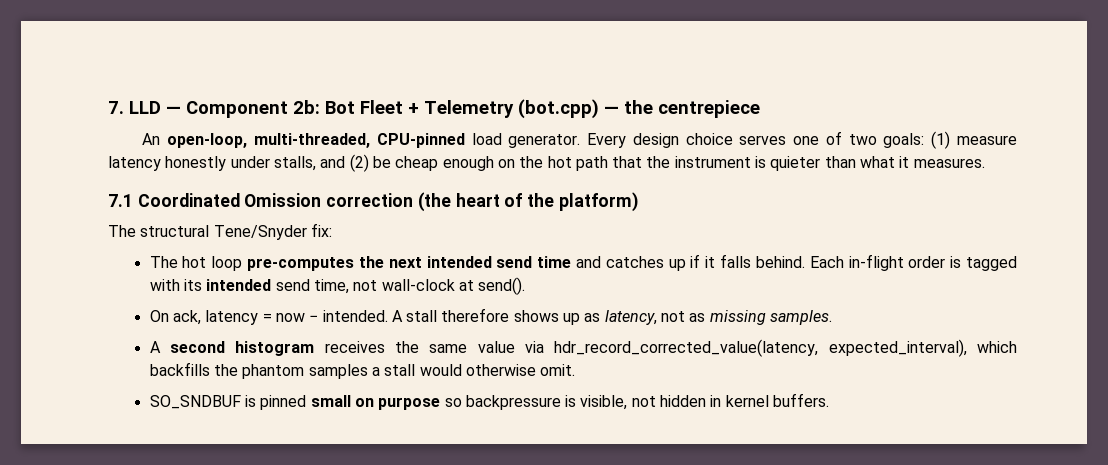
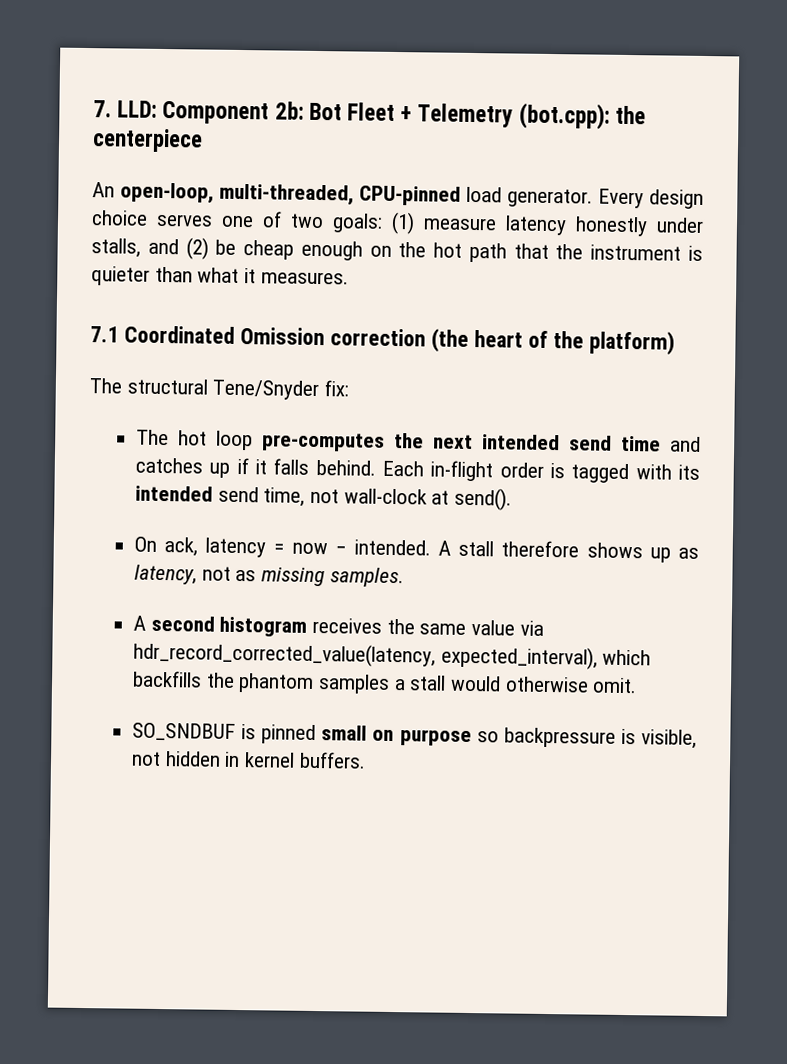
[129,101,181,114] LLD — -> [117,100,158,118] LLD:
[518,99,760,119] (bot.cpp) — the centrepiece -> [518,102,646,130] [92,128,203,153] (bot.cpp): the centerpiece

